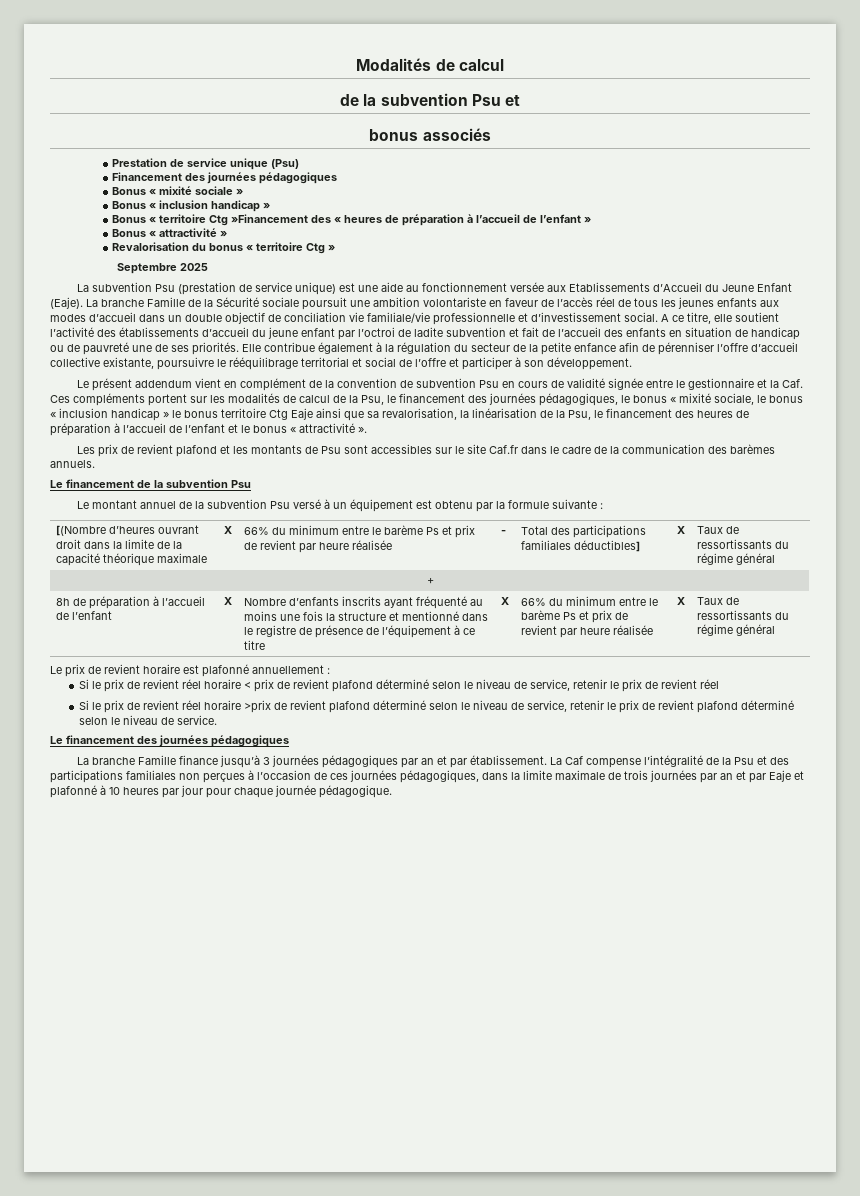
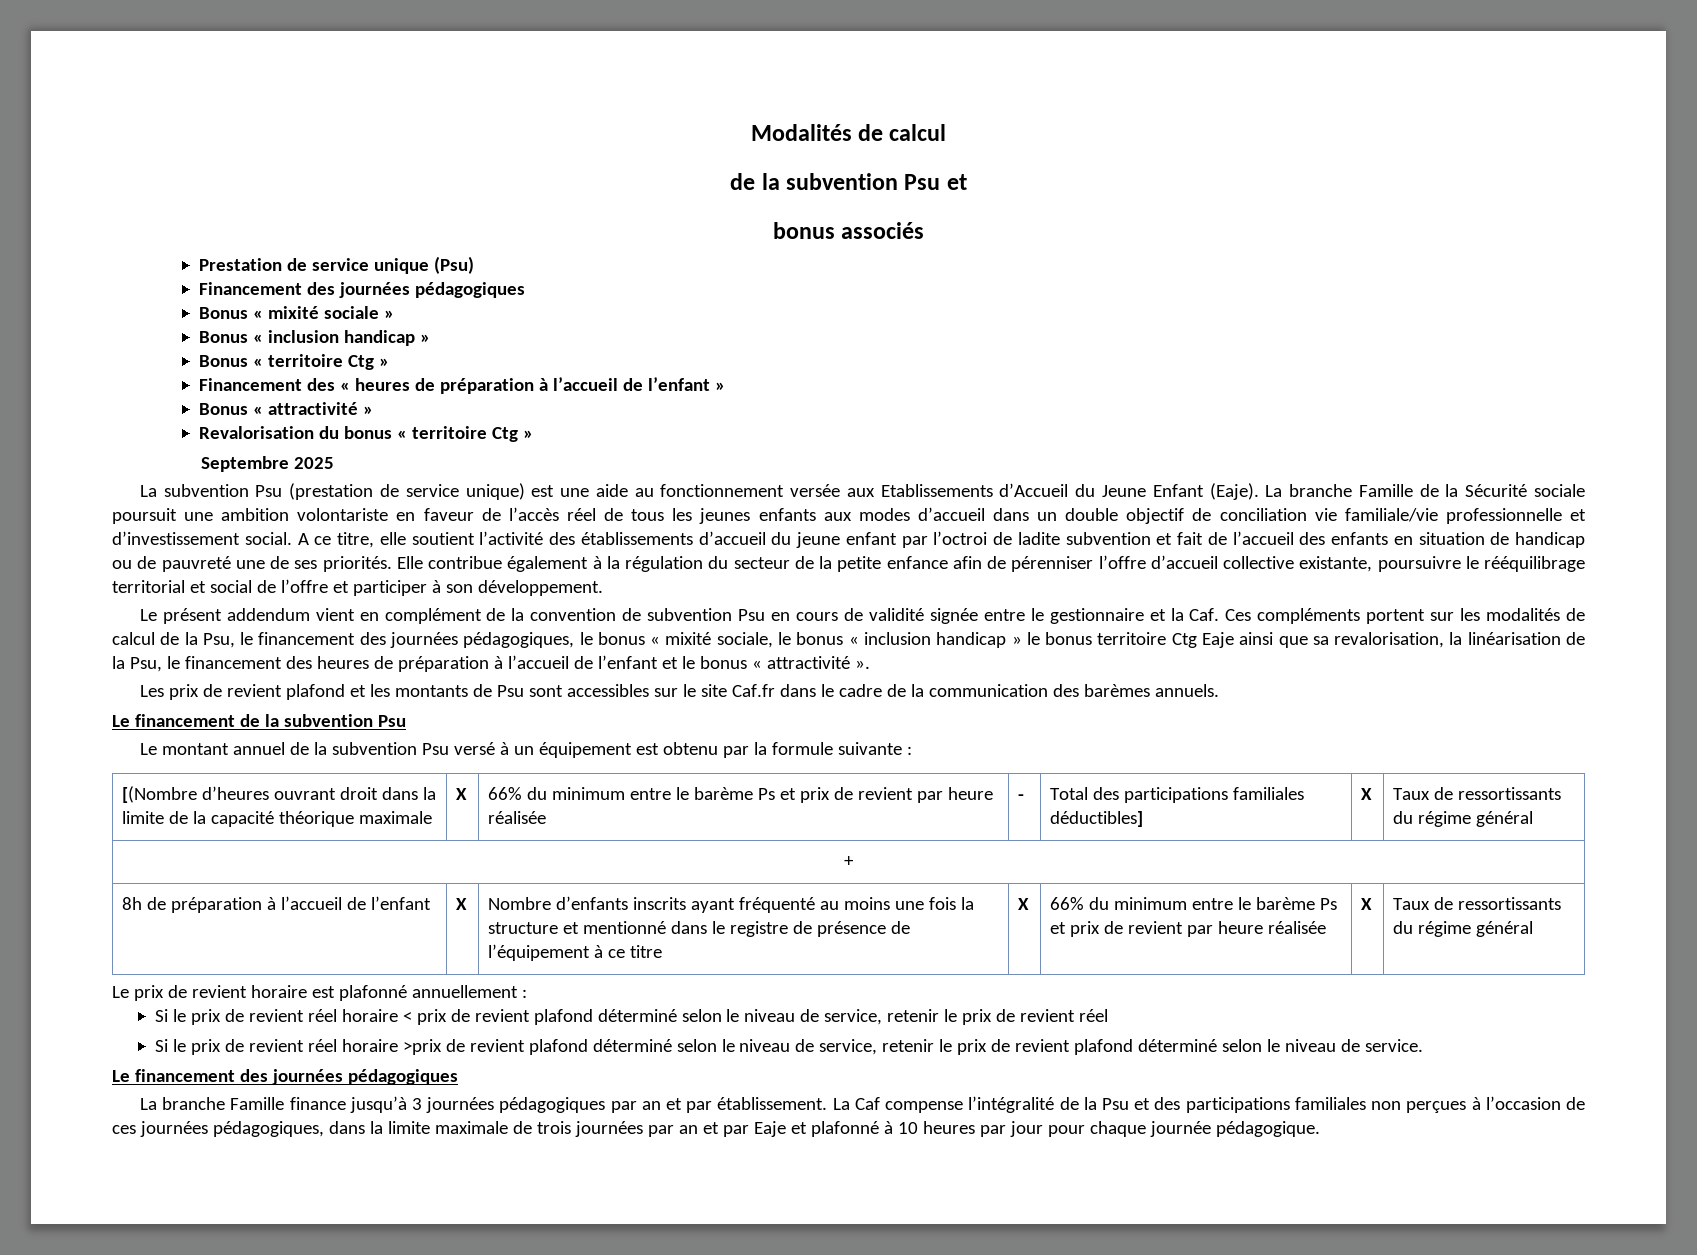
[231,214,309,223] »Financement -> [378,358,389,367] [198,378,302,391] » // Financement

